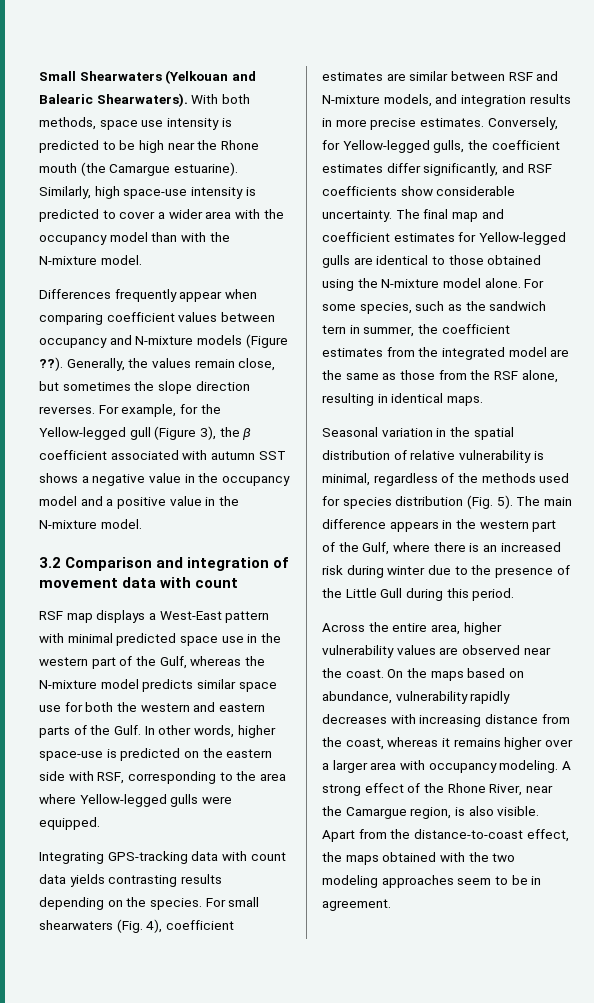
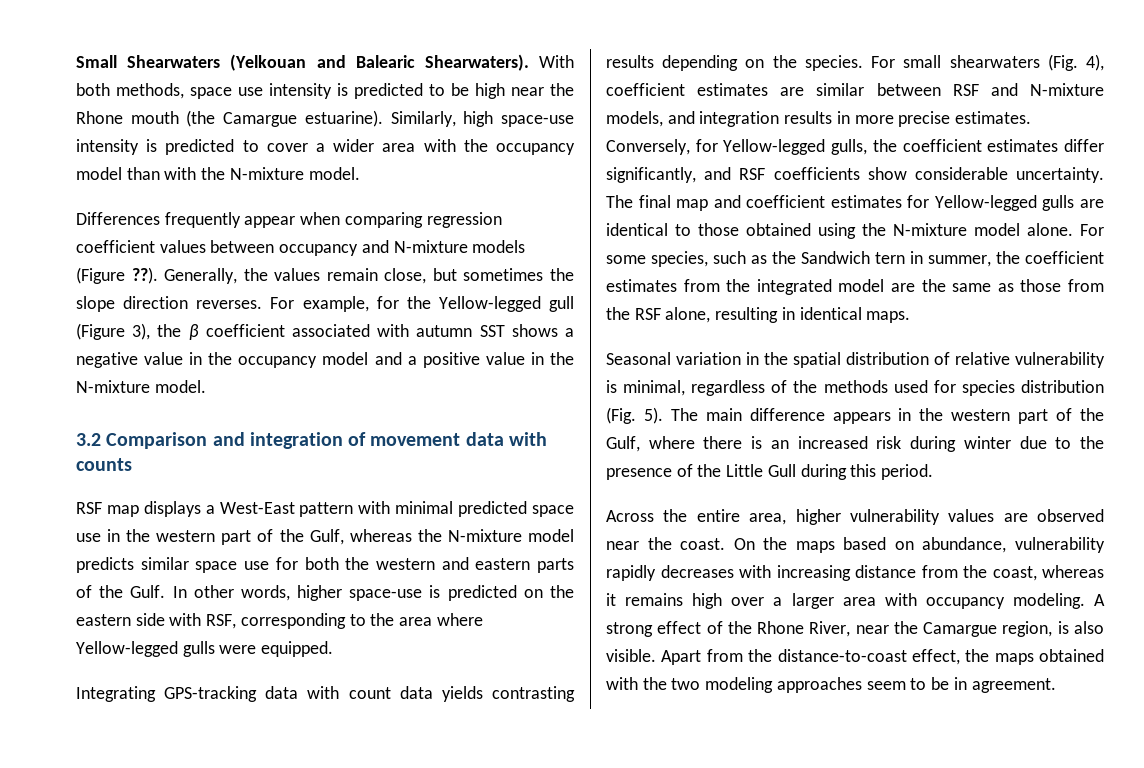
(103, 319) none -> [426,212,502,228] regression
[195,578,239,588] count -> [76,458,132,471] counts
[489,301,547,311] sandwich -> [801,251,870,264] Sandwich
[504,737,543,750] higher -> [692,593,723,609] high

